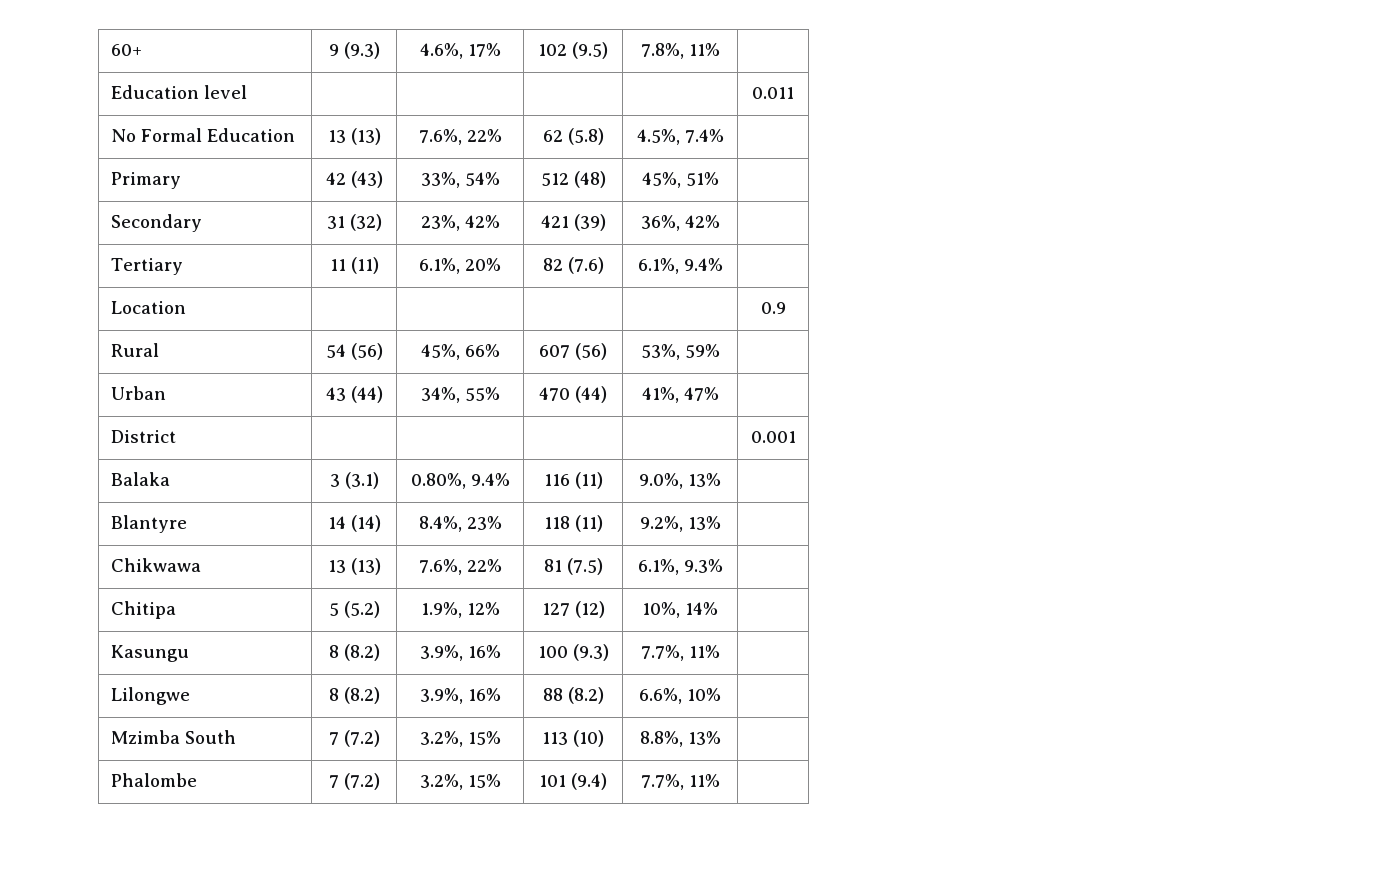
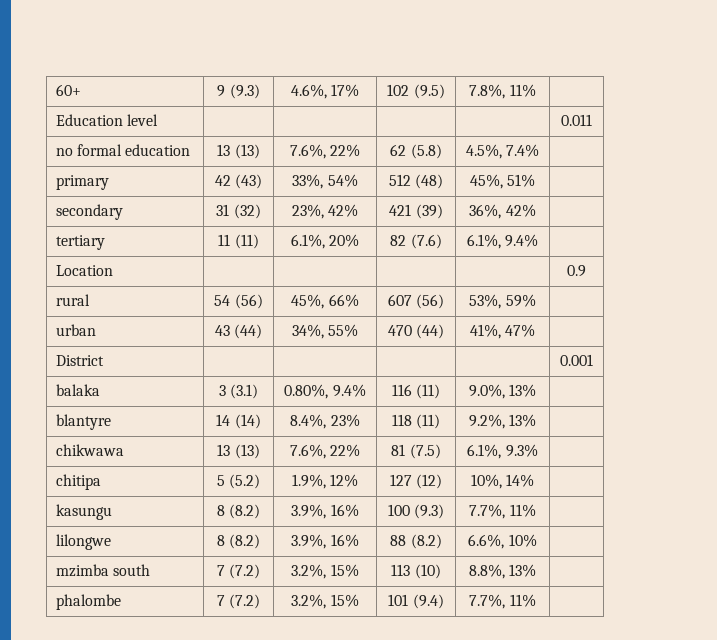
[110,128,295,142] No Formal Education -> [55,144,191,156] no formal education
[110,172,181,189] Primary -> [55,175,109,190] primary
[110,214,202,232] Secondary -> [55,204,123,220] secondary
[110,258,183,275] Tertiary -> [55,235,105,250] tertiary
[110,343,159,357] Rural -> [55,294,90,306] rural
[110,386,166,400] Urban -> [55,324,96,336] urban
[110,472,170,486] Balaka -> [55,384,100,396] balaka
[110,515,187,533] Blantyre -> [55,414,111,430] blantyre
[110,558,201,572] Chikwawa -> [55,444,124,456] chikwawa
[110,601,176,619] Chitipa -> [55,474,101,490] chitipa
[110,645,189,662] Kasungu -> [55,504,112,520] kasungu
[110,687,190,705] Lilongwe -> [55,534,111,550] lilongwe
[110,730,236,744] Mzimba South -> [55,564,150,577] mzimba south
[110,773,197,787] Phalombe -> [55,594,121,610] phalombe

